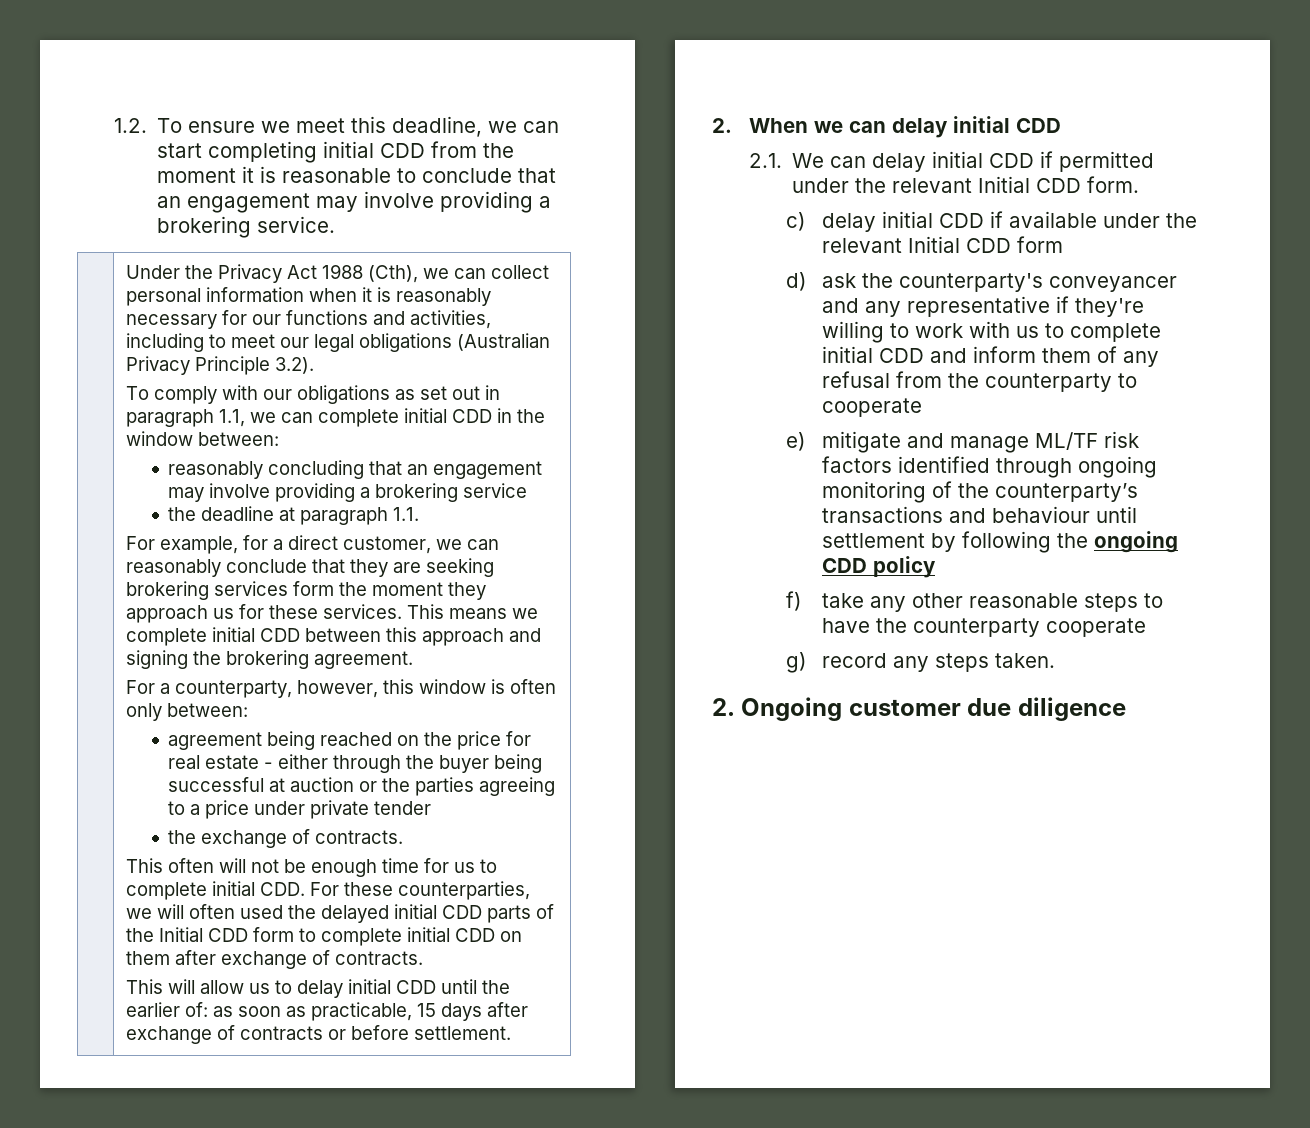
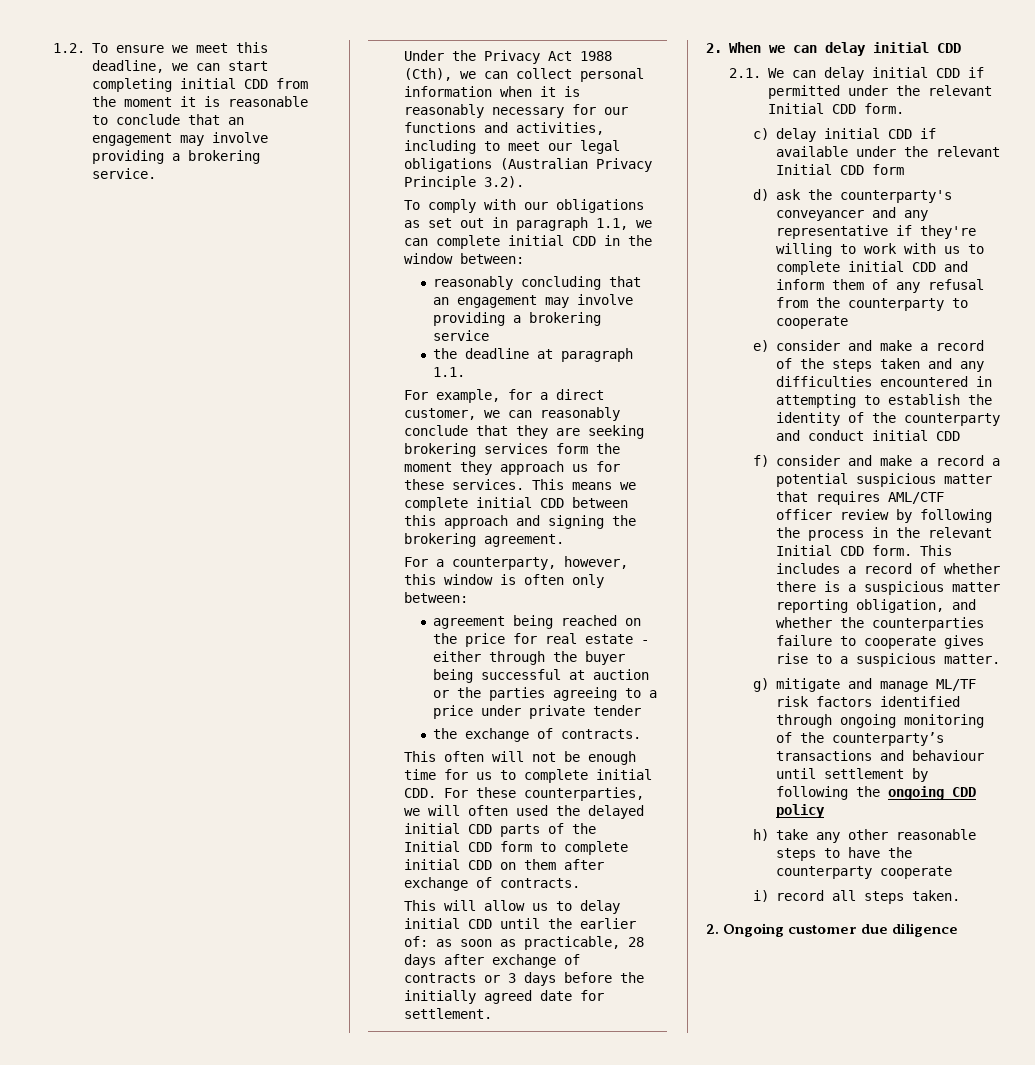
[416,1003,436,1017] 15 -> [627,937,644,947] 28
[350,1025,409,1040] before -> [507,972,644,986] [403,990,604,1004] 3 days before the initially agreed date for
(805, 441) none -> [775,340,984,351] [775,358,984,372] [775,376,992,387] [775,394,992,408] [775,412,1000,426] [775,430,960,441] [752,455,1000,467] [775,473,992,487] [775,491,944,505] [775,509,992,523] [775,527,992,541] [775,545,952,556] [775,563,1000,574] [775,581,1000,595] [775,599,976,613] [775,617,984,631] [775,635,984,649] [775,653,1000,667] [752,678,769,692] consider and make a record of the steps taken and any difficulties encountered in attempting to establish the identity of the counterparty and conduct initial CDD // f) consider and make a record a potential suspicious matter that requires AML/CTF officer review by following the process in the relevant Initial CDD form. This includes a record of whether there is a suspicious matter reporting obligation, and whether the counterparties failure to cooperate gives rise to a suspicious matter. // g)
[785,591,801,611] f) -> [752,829,769,841] h)
[785,652,930,673] g) record any -> [752,890,856,902] i) record all

